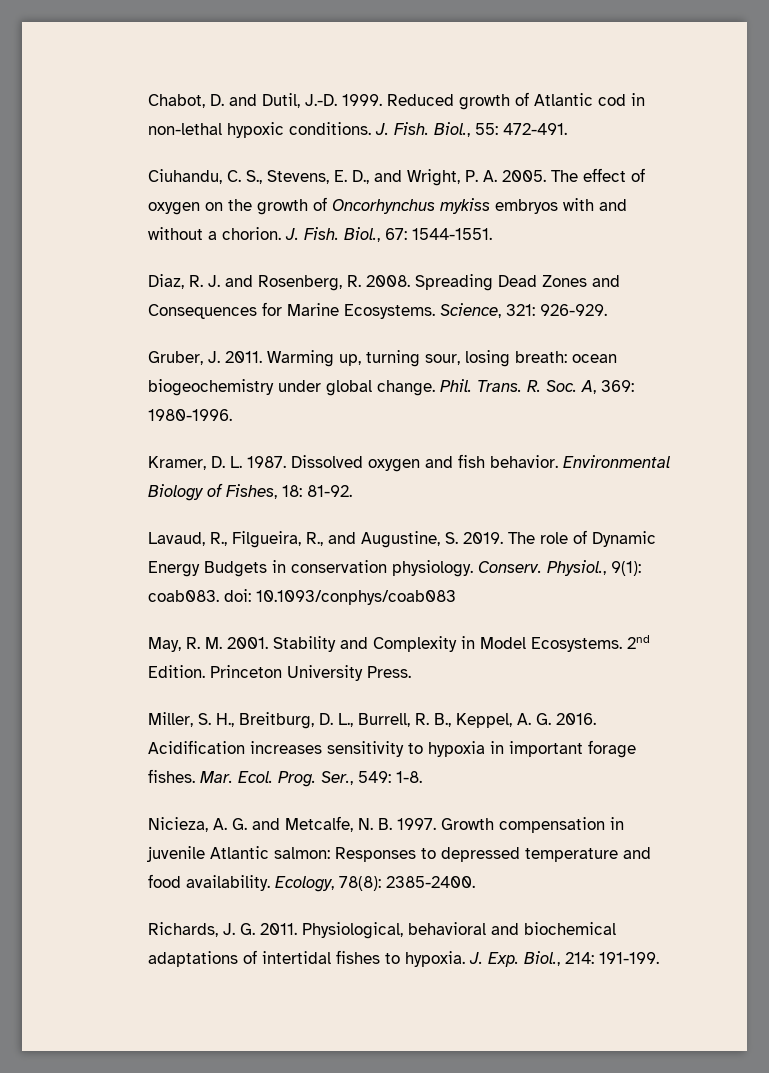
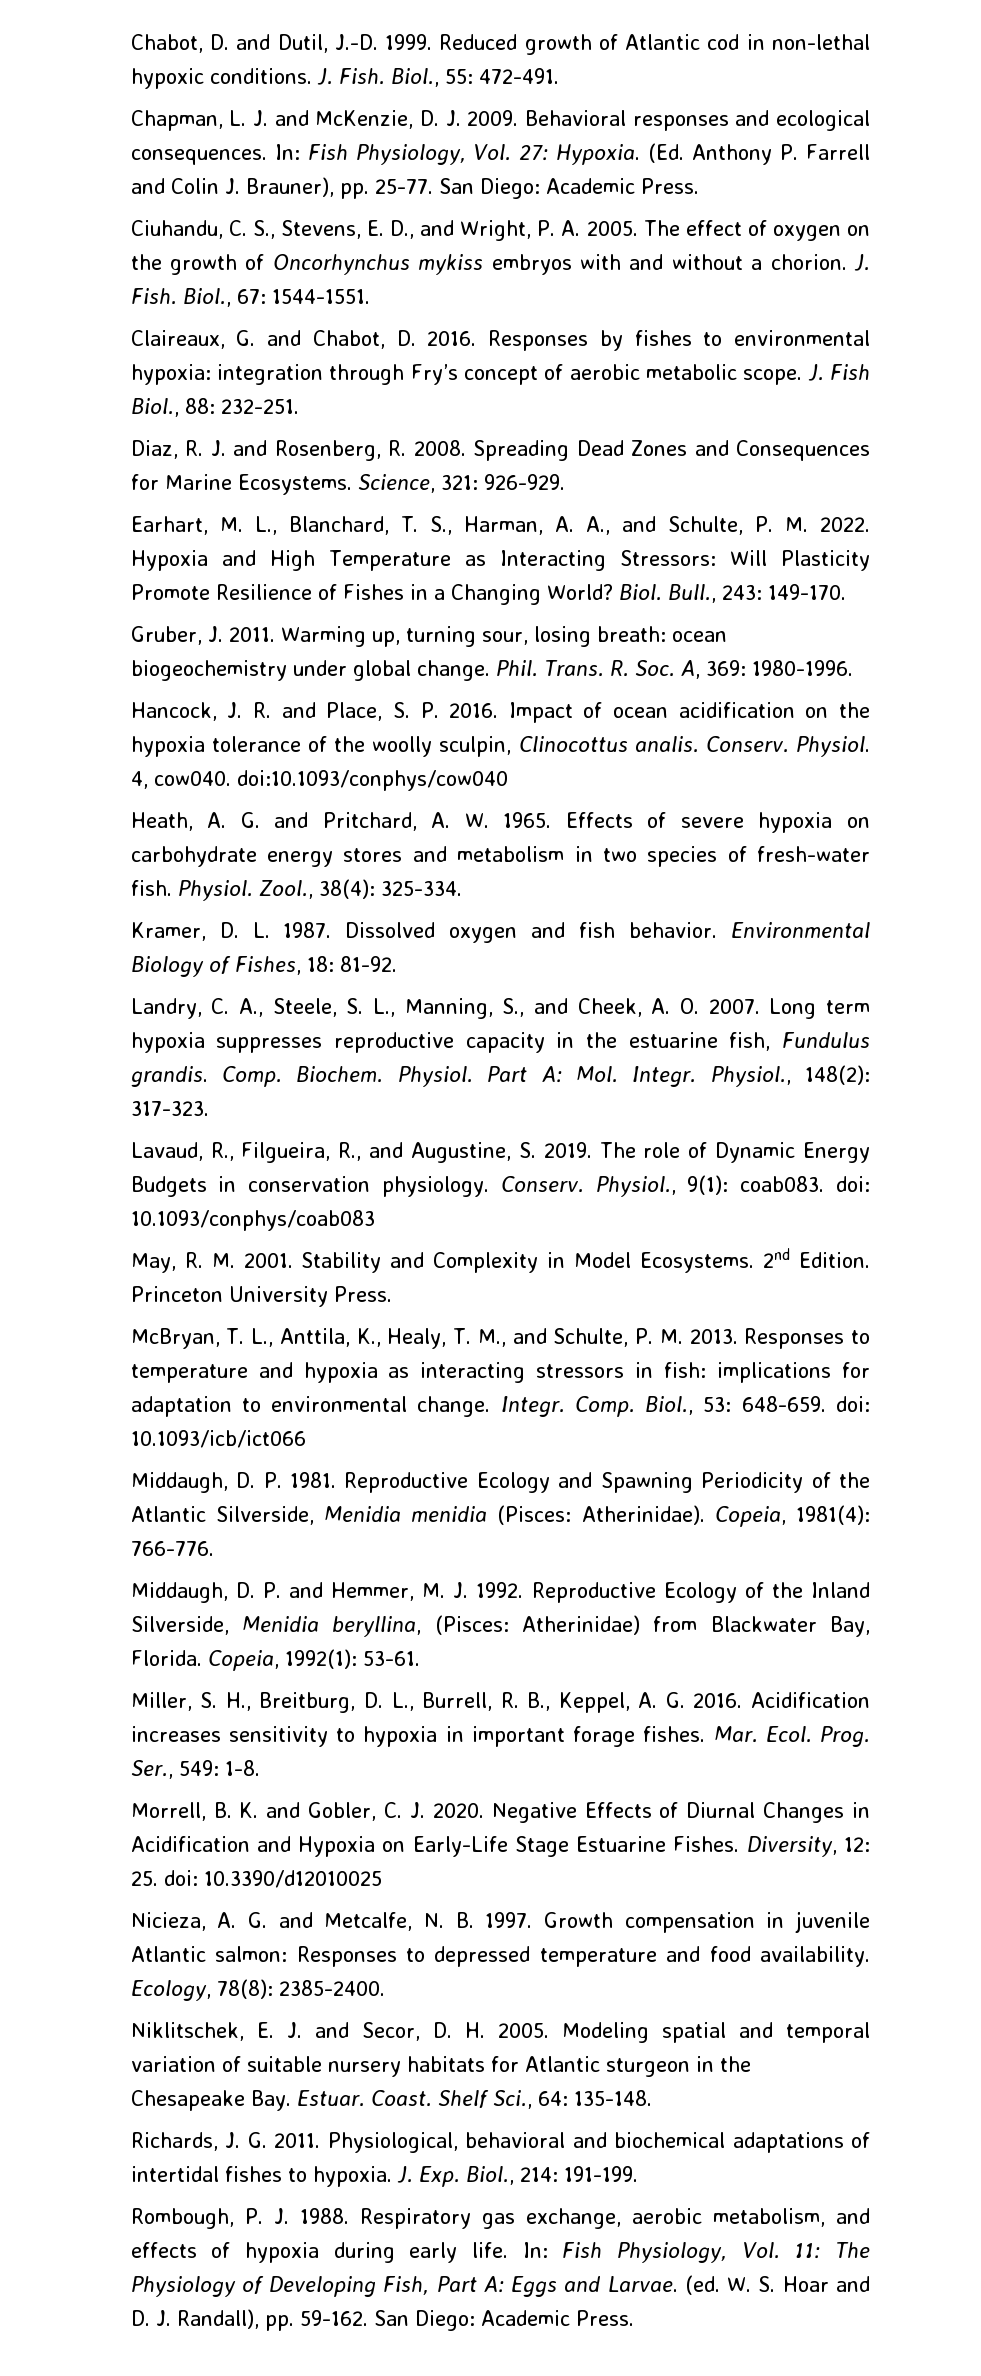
(568, 129) none -> [130,110,871,131] [130,143,871,165] [130,177,699,199] // Chapman, L. J. and McKenzie, D. J. 2009. Behavioral responses and ecological consequences. In: Fish Physiology, Vol. 27: Hypoxia. (Ed. Anthony P. Farrell and Colin J. Brauner), pp. 25-77. San Diego: Academic Press.
(493, 234) none -> [130,330,870,351] [130,364,870,385] [130,398,299,417] // Claireaux, G. and Chabot, D. 2016. Responses by fishes to environmental hypoxia: integration through Fry’s concept of aerobic metabolic scope. J. Fish Biol., 88: 232-251.
(608, 310) none -> [130,516,870,535] [130,550,871,571] [130,584,846,605] // Earhart, M. L., Blanchard, T. S., Harman, A. A., and Schulte, P. M. 2022. Hypoxia and High Temperature as Interacting Stressors: Will Plasticity Promote Resilience of Fishes in a Changing World? Biol. Bull., 243: 149-170.
(233, 415) none -> [130,702,871,723] [130,736,870,757] [130,770,508,791] [130,812,870,833] [130,846,870,867] [130,879,462,901] // Hancock, J. R. and Place, S. P. 2016. Impact of ocean acidification on the hypoxia tolerance of the woolly sculpin, Clinocottus analis. Conserv. Physiol. 4, cow040. doi:10.1093/conphys/cow040 // Heath, A. G. and Pritchard, A. W. 1965. Effects of severe hypoxia on carbohydrate energy stores and metabolism in two species of fresh-water fish. Physiol. Zool., 38(4): 325-334.
(353, 491) none -> [130,998,870,1019] [130,1032,871,1053] [130,1065,871,1087] [130,1101,209,1116] // Landry, C. A., Steele, S. L., Manning, S., and Cheek, A. O. 2007. Long term hypoxia suppresses reproductive capacity in the estuarine fish, Fundulus grandis. Comp. Biochem. Physiol. Part A: Mol. Integr. Physiol., 148(2): 317-323.
(412, 672) none -> [130,1328,870,1349] [130,1362,871,1383] [130,1396,870,1417] [130,1430,306,1448] [130,1472,870,1493] [130,1505,870,1527] [130,1541,214,1556] [130,1582,871,1603] [130,1615,870,1637] [130,1649,420,1671] // McBryan, T. L., Anttila, K., Healy, T. M., and Schulte, P. M. 2013. Responses to temperature and hypoxia as interacting stressors in fish: implications for adaptation to environmental change. Integr. Comp. Biol., 53: 648-659. doi: 10.1093/icb/ict066 // Middaugh, D. P. 1981. Reproductive Ecology and Spawning Periodicity of the Atlantic Silverside, Menidia menidia (Pisces: Atherinidae). Copeia, 1981(4): 766-776. // Middaugh, D. P. and Hemmer, M. J. 1992. Reproductive Ecology of the Inland Silverside, Menidia beryllina, (Pisces: Atherinidae) from Blackwater Bay, Florida. Copeia, 1992(1): 53-61.
(423, 777) none -> [130,1802,870,1823] [130,1836,870,1857] [130,1870,382,1888] // Morrell, B. K. and Gobler, C. J. 2020. Negative Effects of Diurnal Changes in Acidification and Hypoxia on Early-Life Stage Estuarine Fishes. Diversity, 12: 25. doi: 10.3390/d12010025
(476, 882) none -> [130,2022,870,2043] [130,2056,751,2077] [130,2090,652,2111] // Niklitschek, E. J. and Secor, D. H. 2005. Modeling spatial and temporal variation of suitable nursery habitats for Atlantic sturgeon in the Chesapeake Bay. Estuar. Coast. Shelf Sci., 64: 135-148.
(660, 958) none -> [130,2208,870,2229] [130,2242,870,2263] [130,2275,870,2297] [130,2309,634,2331] // Rombough, P. J. 1988. Respiratory gas exchange, aerobic metabolism, and effects of hypoxia during early life. In: Fish Physiology, Vol. 11: The Physiology of Developing Fish, Part A: Eggs and Larvae. (ed. W. S. Hoar and D. J. Randall), pp. 59-162. San Diego: Academic Press.

